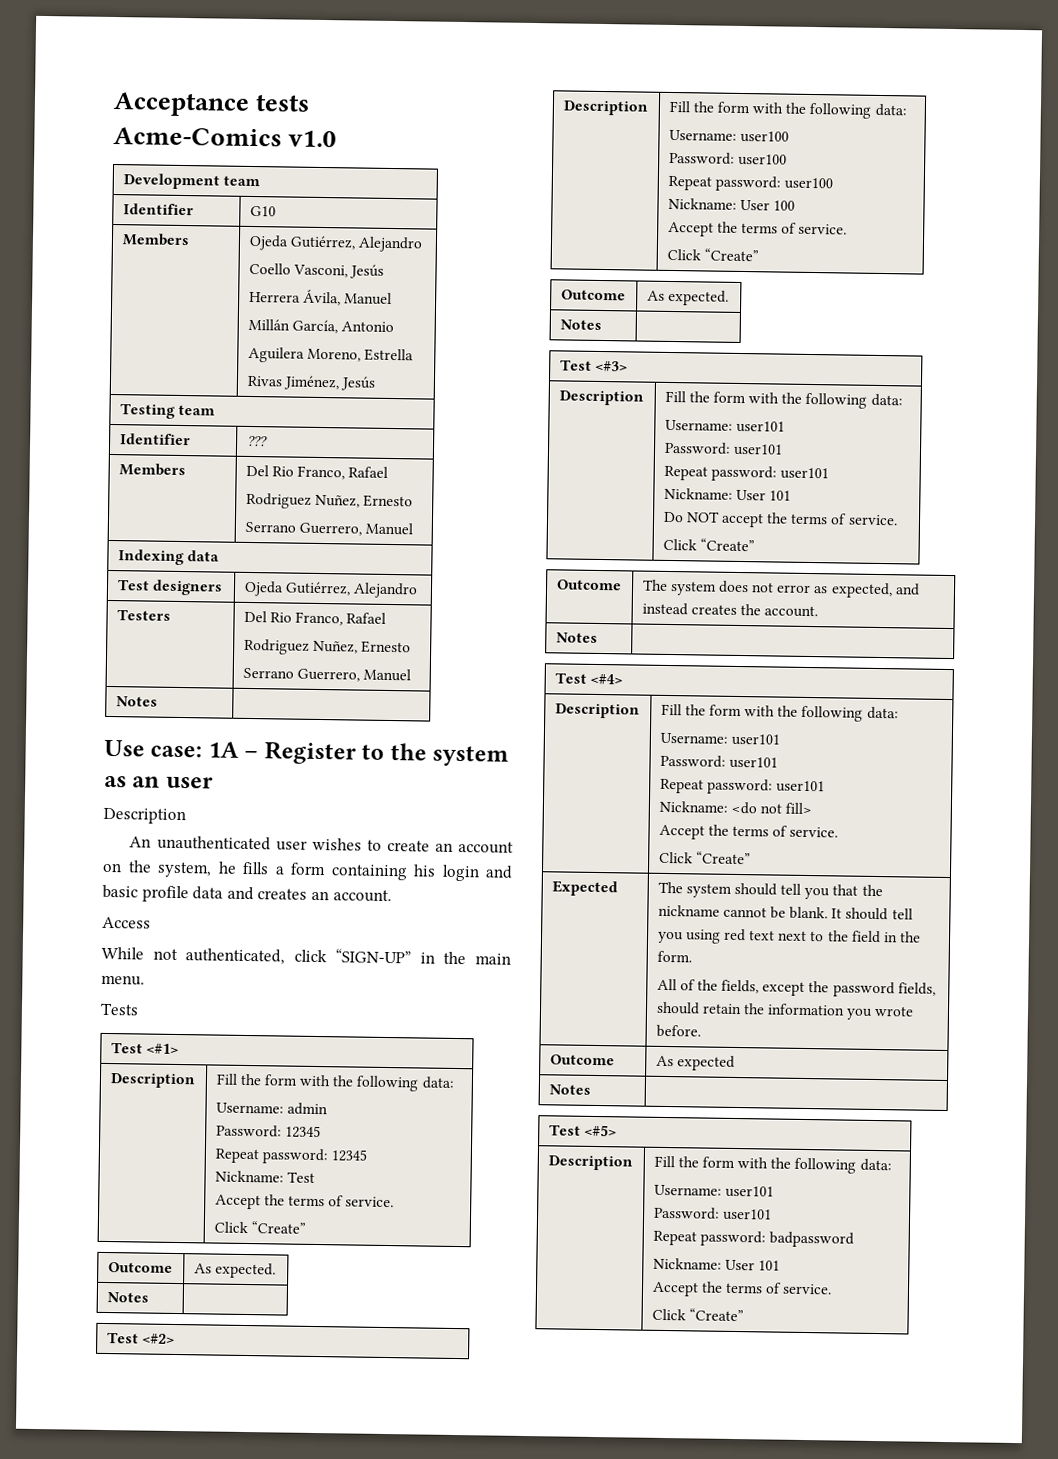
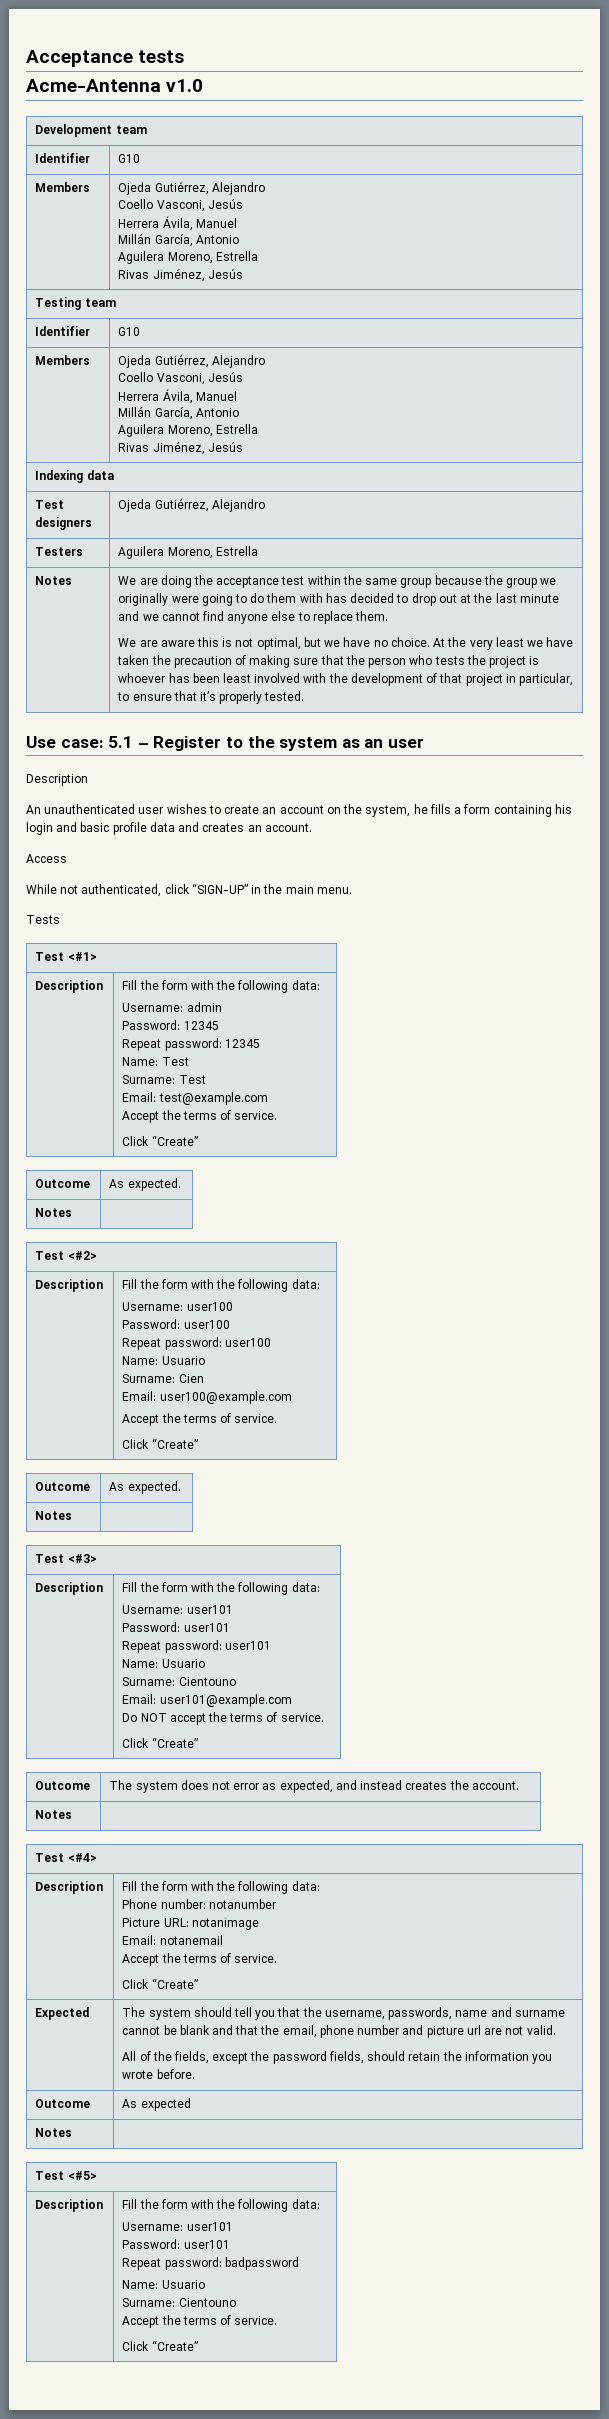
[113,126,282,147] Acme-Comics -> [26,79,161,92] Acme-Antenna
[246,435,268,447] [118,463,186,477] [245,464,389,480] [245,492,413,509] [244,521,413,536] ??? // Members | Del Rio Franco, Rafael // Rodriguez Nuñez, Ernesto // Serrano Guerrero, Manuel -> [118,327,141,336] [35,355,91,365] [118,354,265,368] [118,372,243,385] [118,389,237,404] [118,406,239,420] [118,424,258,437] [118,441,243,455] G10 // Members | Ojeda Gutiérrez, Alejandro // Coello Vasconi, Jesús // Herrera Ávila, Manuel // Millán García, Antonio // Aguilera Moreno, Estrella // Rivas Jiménez, Jesús
[243,610,387,626] [243,638,411,655] [242,667,411,682] [115,696,158,707] Del Rio Franco, Rafael // Rodriguez Nuñez, Ernesto // Serrano Guerrero, Manuel // Notes | -> [118,546,258,559] [35,576,73,585] [118,575,557,588] [118,593,559,606] [118,611,389,624] [118,637,574,650] [117,655,540,668] [118,673,574,686] [117,691,305,704] Aguilera Moreno, Estrella // Notes | We are doing the acceptance test within the same group because the group we originally were going to do them with has decided to drop out at the last minute and we cannot find anyone else to replace them. // We are aware this is not optimal, but we have no choice. At the very least we have taken the precaution of making sure that the person who tests the project is whoever has been least involved with the development of that project in particular, to ensure that it’s properly tested.
[207,741,239,758] 1A -> [108,736,134,748] 5.1
[214,1170,315,1183] Nickname: Test -> [122,1057,189,1066] [122,1075,206,1084] [122,1092,268,1105] Name: Test // Surname: Test // Email: test@example.com
[667,197,795,211] Nickname: User 100 -> [122,1356,205,1365] [122,1374,204,1383] [122,1391,292,1404] Name: Usuario // Surname: Cien // Email: user100@example.com
[663,487,791,501] Nickname: User 101 -> [122,1659,205,1668] [122,1677,236,1686] [122,1694,292,1707] Name: Usuario // Surname: Cientouno // Email: user101@example.com
[659,732,780,746] [659,754,778,769] [659,778,825,795] [658,800,813,815] Username: user101 // Password: user101 // Repeat password: user101 // Nickname: <do not fill> -> [122,1899,276,1909] [122,1918,259,1930] [122,1935,223,1945] Phone number: notanumber // Picture URL: notanimage // Email: notanemail
[657,904,913,921] [656,928,922,944] [656,950,692,963] nickname cannot be blank. It should tell you using red text next to the field in the form. -> [324,2007,565,2020] [122,2025,556,2038] username, passwords, name and surname cannot be blank and that the email, phone number and picture url are not valid.
[652,1257,780,1271] Nickname: User 101 -> [122,2280,205,2289] [122,2298,236,2307] Name: Usuario // Surname: Cientouno

